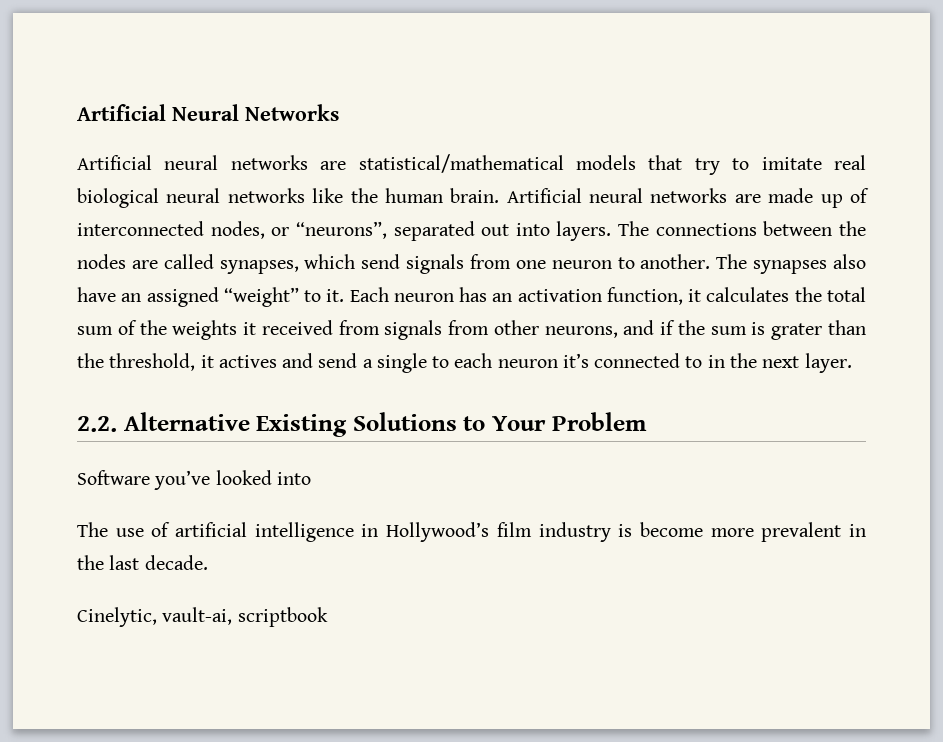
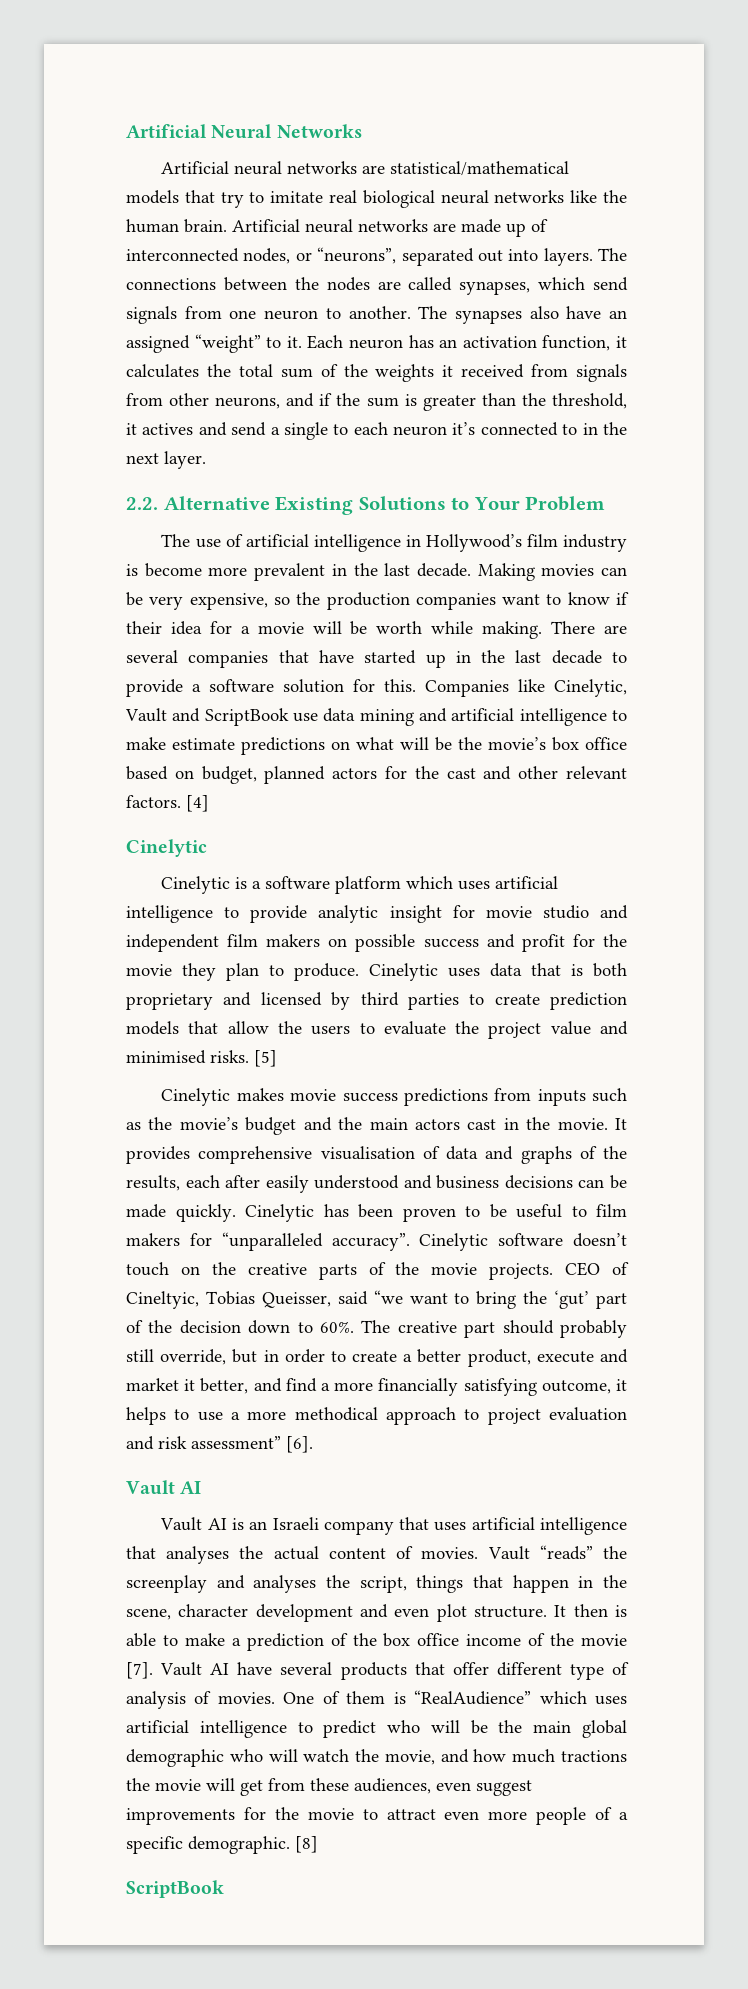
[771,323,823,340] grater -> [422,395,476,411] greater
[77,470,311,490] // Software you’ve looked into -> (606, 503) none
[77,607,328,627] // Cinelytic, vault-ai, scriptbook -> [477,563,627,581] [126,592,629,610] [126,621,628,639] [126,650,628,668] [126,679,627,697] [125,708,627,726] [126,737,627,755] [126,766,627,784] [126,795,209,812] [126,839,207,857] [161,876,559,894] [126,905,628,923] [126,934,627,952] [126,963,627,981] [126,992,627,1010] [126,1021,628,1039] [126,1050,277,1067] [161,1088,627,1106] [126,1117,628,1135] [126,1146,627,1164] [126,1175,627,1193] [126,1204,627,1222] [126,1232,627,1251] [126,1262,629,1280] [126,1290,627,1309] [126,1320,627,1338] [126,1349,628,1367] [126,1378,627,1396] [126,1407,627,1425] [126,1436,313,1453] [126,1480,202,1495] [160,1517,627,1535] [126,1545,627,1564] [126,1575,627,1593] [126,1604,627,1622] [126,1633,628,1651] [126,1662,630,1680] [126,1690,628,1709] [126,1720,627,1738] [126,1749,627,1767] [126,1778,532,1796] [126,1807,628,1825] [126,1836,318,1854] [126,1880,224,1898] Making movies can be very expensive, so the production companies want to know if their idea for a movie will be worth while making. There are several companies that have started up in the last decade to provide a software solution for this. Companies like Cinelytic, Vault and ScriptBook use data mining and artificial intelligence to make estimate predictions on what will be the movie’s box office based on budget, planned actors for the cast and other relevant factors. [4] // Cinelytic // Cinelytic is a software platform which uses artificial intelligence to provide analytic insight for movie studio and independent film makers on possible success and profit for the movie they plan to produce. Cinelytic uses data that is both proprietary and licensed by third parties to create prediction models that allow the users to evaluate the project value and minimised risks. [5] // Cinelytic makes movie success predictions from inputs such as the movie’s budget and the main actors cast in the movie. It provides comprehensive visualisation of data and graphs of the results, each after easily understood and business decisions can be made quickly. Cinelytic has been proven to be useful to film makers for “unparalleled accuracy”. Cinelytic software doesn’t touch on the creative parts of the movie projects. CEO of Cineltyic, Tobias Queisser, said “we want to bring the ‘gut’ part of the decision down to 60%. The creative part should probably still override, but in order to create a better product, execute and market it better, and find a more financially satisfying outcome, it helps to use a more methodical approach to project evaluation and risk assessment” [6]. // Vault AI // Vault AI is an Israeli company that uses artificial intelligence that analyses the actual content of movies. Vault “reads” the screenplay and analyses the script, things that happen in the scene, character development and even plot structure. It then is able to make a prediction of the box office income of the movie [7]. Vault AI have several products that offer different type of analysis of movies. One of them is “RealAudience” which uses artificial intelligence to predict who will be the main global demographic who will watch the movie, and how much tractions the movie will get from these audiences, even suggest improvements for the movie to attract even more people of a specific demographic. [8] // ScriptBook

